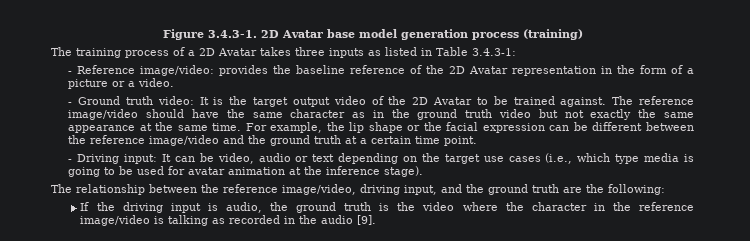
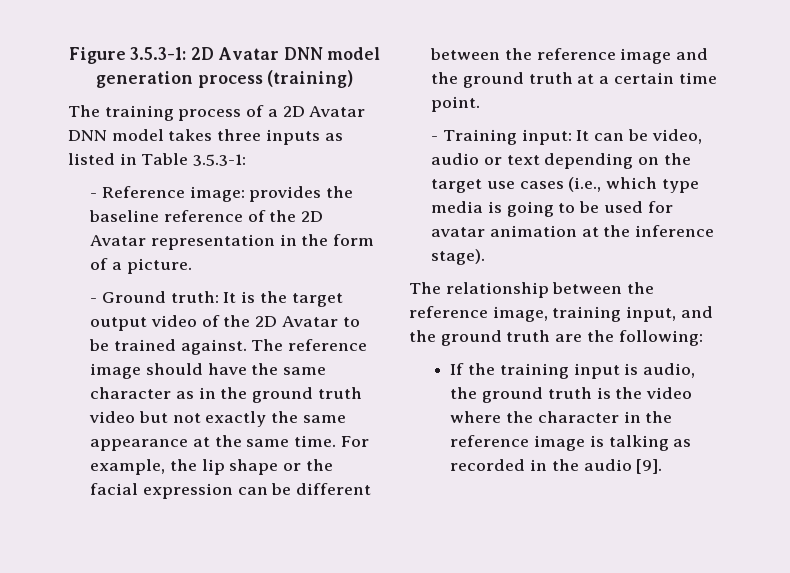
[207,29,355,38] 3.4.3-1. 2D Avatar base -> [130,47,323,60] 3.5.3-1: 2D Avatar DNN
(257, 52) none -> [68,129,164,141] DNN model
[472,48,516,56] 3.4.3-1: -> [193,154,247,166] 3.5.3-1:
[140,65,215,76] image/video: -> [189,186,245,202] image:
[68,78,175,89] picture or a video. -> [126,258,192,274] picture.
[126,96,194,105] truth video: -> [170,291,219,303] truth:
[68,109,139,120] image/video -> [90,363,142,379] image
[149,135,220,146] image/video -> [620,48,672,64] image
[77,154,120,164] Driving -> [442,129,517,145] Training
[282,184,400,195] image/video, driving -> [492,306,622,322] image, training
[122,202,163,213] driving -> [499,363,569,379] training
[80,215,151,226] image/video -> [534,435,586,451] image

